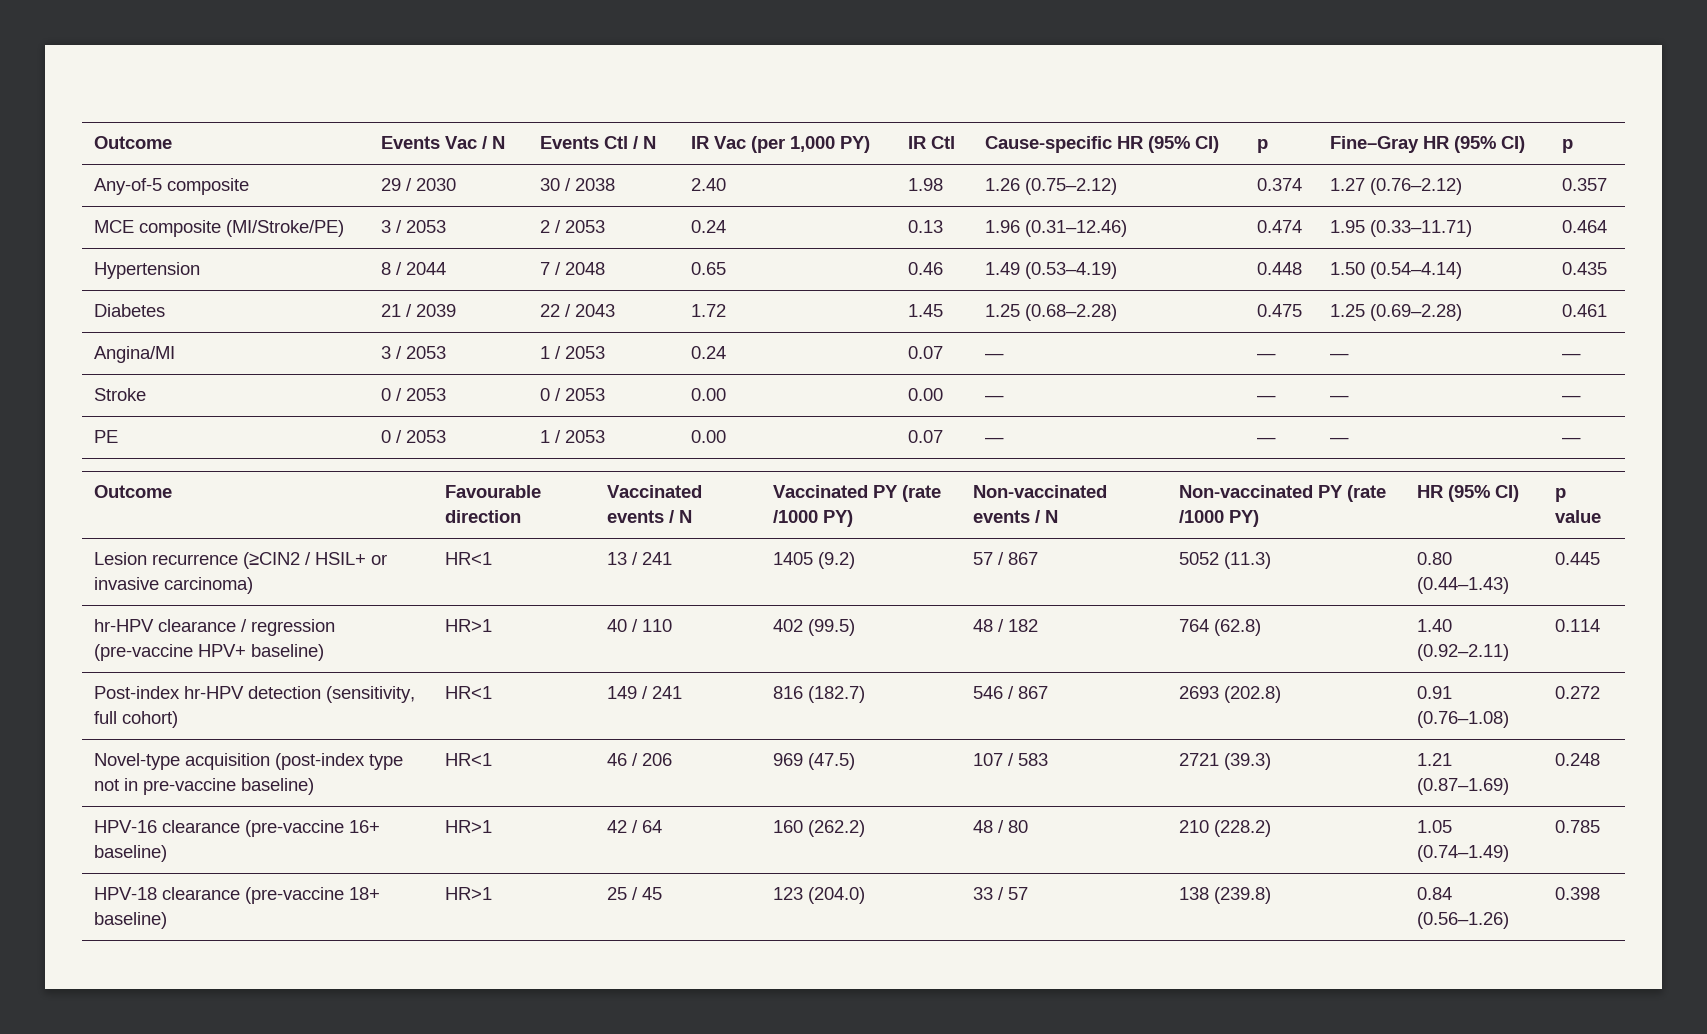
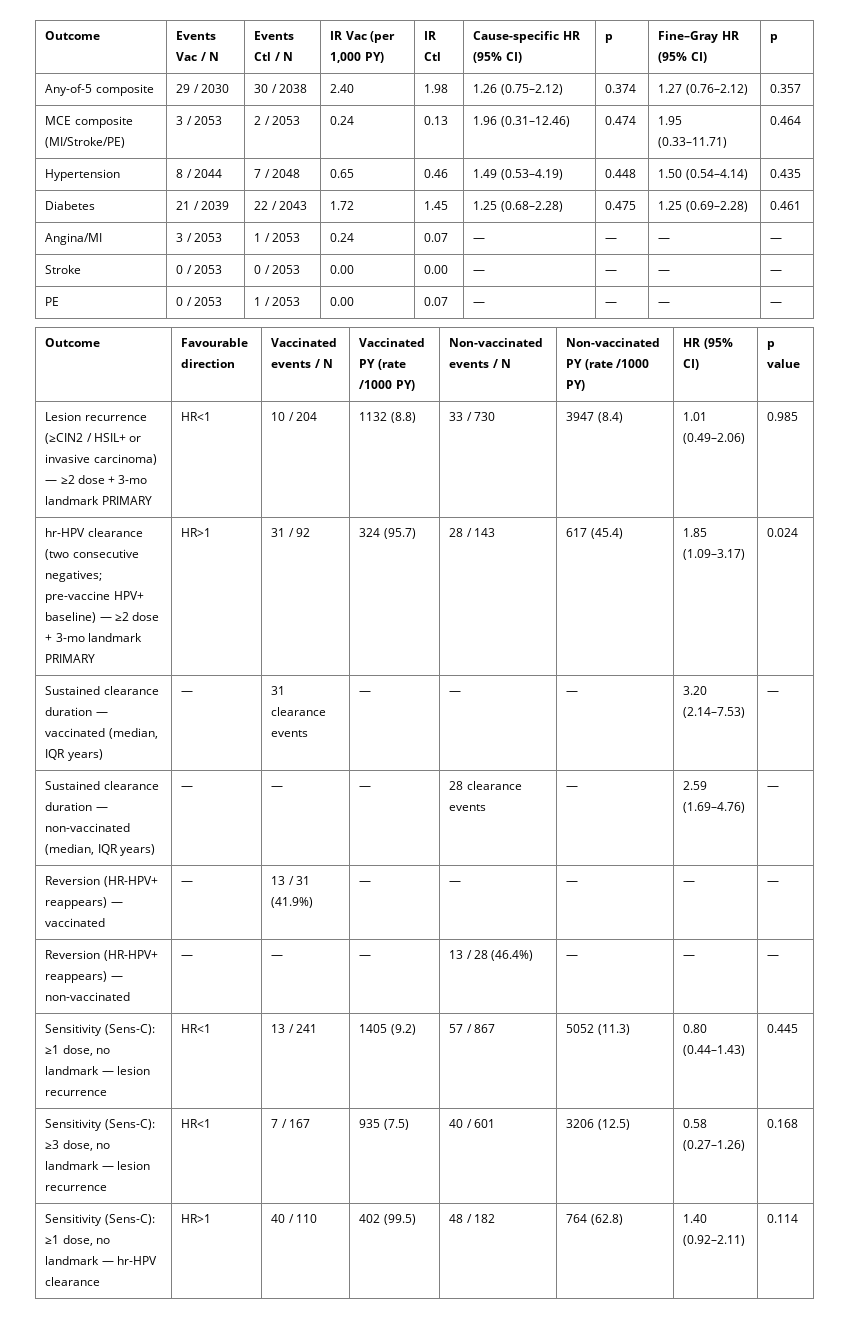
(254, 585) none -> [45,475,148,484] [45,496,152,505] [181,412,212,421] [271,412,317,421] [359,412,416,423] [449,412,495,421] [566,412,623,423] [683,412,708,421] [683,433,746,444] [767,412,799,421] [45,528,143,537] [45,549,139,560] [45,570,103,582] [45,591,144,603] [45,612,160,623] [45,633,142,642] [45,654,96,663] [181,528,212,537] [271,528,310,537] [359,528,416,539] [449,528,495,537] [566,528,623,539] [683,528,708,537] [683,549,746,560] [767,528,799,537] [45,686,159,695] [45,707,108,716] [45,728,158,739] [45,749,103,761] [181,691,194,695] [271,686,286,695] [271,707,327,716] [271,730,309,737] [359,691,372,695] [449,691,462,695] [566,691,579,695] [683,686,708,695] [683,707,746,718] [767,691,780,695] [45,781,159,790] [45,802,108,811] [45,823,131,832] [45,844,155,856] [181,786,194,790] [271,786,284,790] [359,786,372,790] [449,781,522,790] [449,804,487,811] [566,786,579,790] [683,781,708,790] [683,802,746,813] [767,786,780,790] [45,876,158,887] [45,897,123,909] [45,918,106,927] [181,881,194,885] [271,876,310,885] [271,897,314,908] [359,881,372,885] [449,881,462,885] [566,881,579,885] [683,881,696,885] [767,881,780,885] [45,950,158,961] [45,971,123,983] [45,992,131,1001] [181,955,194,959] [271,955,284,959] [359,955,372,959] [449,950,534,961] [566,955,579,959] [683,955,696,959] [767,955,780,959] [45,1024,155,1036] [45,1045,110,1056] [45,1066,150,1075] [45,1090,108,1096] — ≥2 dose + 3-mo landmark PRIMARY | HR<1 | 10 / 204 | 1132 (8.8) | 33 / 730 | 3947 (8.4) | 1.01 (0.49–2.06) | 0.985 // hr-HPV clearance (two consecutive negatives; pre-vaccine HPV+ baseline) — ≥2 dose + 3-mo landmark PRIMARY | HR>1 | 31 / 92 | 324 (95.7) | 28 / 143 | 617 (45.4) | 1.85 (1.09–3.17) | 0.024 // Sustained clearance duration — vaccinated (median, IQR years) | — | 31 clearance events | — | — | — | 3.20 (2.14–7.53) | — // Sustained clearance duration — non-vaccinated (median, IQR years) | — | — | — | 28 clearance events | — | 2.59 (1.69–4.76) | — // Reversion (HR-HPV+ reappears) — vaccinated | — | 13 / 31 (41.9%) | — | — | — | — | — // Reversion (HR-HPV+ reappears) — non-vaccinated | — | — | — | 13 / 28 (46.4%) | — | — | — // Sensitivity (Sens-C): ≥1 dose, no landmark — lesion recurrence
[94,619,336,636] [94,644,325,661] hr-HPV clearance / regression (pre-vaccine HPV+ baseline) -> [45,1119,155,1131] [45,1140,110,1151] [45,1161,150,1170] [45,1185,108,1191] [181,1119,212,1128] [271,1119,310,1128] [359,1119,409,1130] [449,1119,495,1128] [566,1119,630,1130] [683,1119,708,1128] [683,1140,746,1151] [767,1119,799,1128] [45,1214,155,1226] [45,1235,110,1246] [45,1256,157,1265] [45,1277,101,1286] Sensitivity (Sens-C): ≥3 dose, no landmark — lesion recurrence | HR<1 | 7 / 167 | 935 (7.5) | 40 / 601 | 3206 (12.5) | 0.58 (0.27–1.26) | 0.168 // Sensitivity (Sens-C): ≥1 dose, no landmark — hr-HPV clearance
[94,686,416,703] [94,711,179,728] [445,686,493,699] [607,686,683,699] [773,686,866,703] [973,686,1049,699] [1179,686,1282,703] [1417,686,1453,699] [1417,711,1510,728] [1555,686,1601,699] [94,753,404,770] [94,778,315,795] [445,753,493,766] [607,753,673,766] [773,753,856,770] [973,753,1049,766] [1179,753,1272,770] [1417,753,1453,766] [1417,778,1510,795] [1555,753,1601,766] [94,820,381,837] [94,845,168,862] [445,820,493,833] [607,820,663,833] [773,820,866,837] [973,820,1029,833] [1179,820,1272,837] [1417,820,1453,833] [1417,845,1510,862] [1555,820,1601,833] [94,887,381,904] [94,912,168,929] [445,887,493,900] [607,887,663,900] [773,887,866,904] [973,887,1029,900] [1179,887,1272,904] [1417,887,1453,900] [1417,912,1510,929] [1555,887,1601,900] // Post-index hr-HPV detection (sensitivity, full cohort) | HR<1 | 149 / 241 | 816 (182.7) | 546 / 867 | 2693 (202.8) | 0.91 (0.76–1.08) | 0.272 // Novel-type acquisition (post-index type not in pre-vaccine baseline) | HR<1 | 46 / 206 | 969 (47.5) | 107 / 583 | 2721 (39.3) | 1.21 (0.87–1.69) | 0.248 // HPV-16 clearance (pre-vaccine 16+ baseline) | HR>1 | 42 / 64 | 160 (262.2) | 48 / 80 | 210 (228.2) | 1.05 (0.74–1.49) | 0.785 // HPV-18 clearance (pre-vaccine 18+ baseline) | HR>1 | 25 / 45 | 123 (204.0) | 33 / 57 | 138 (239.8) | 0.84 (0.56–1.26) | 0.398 -> (799, 1218) none

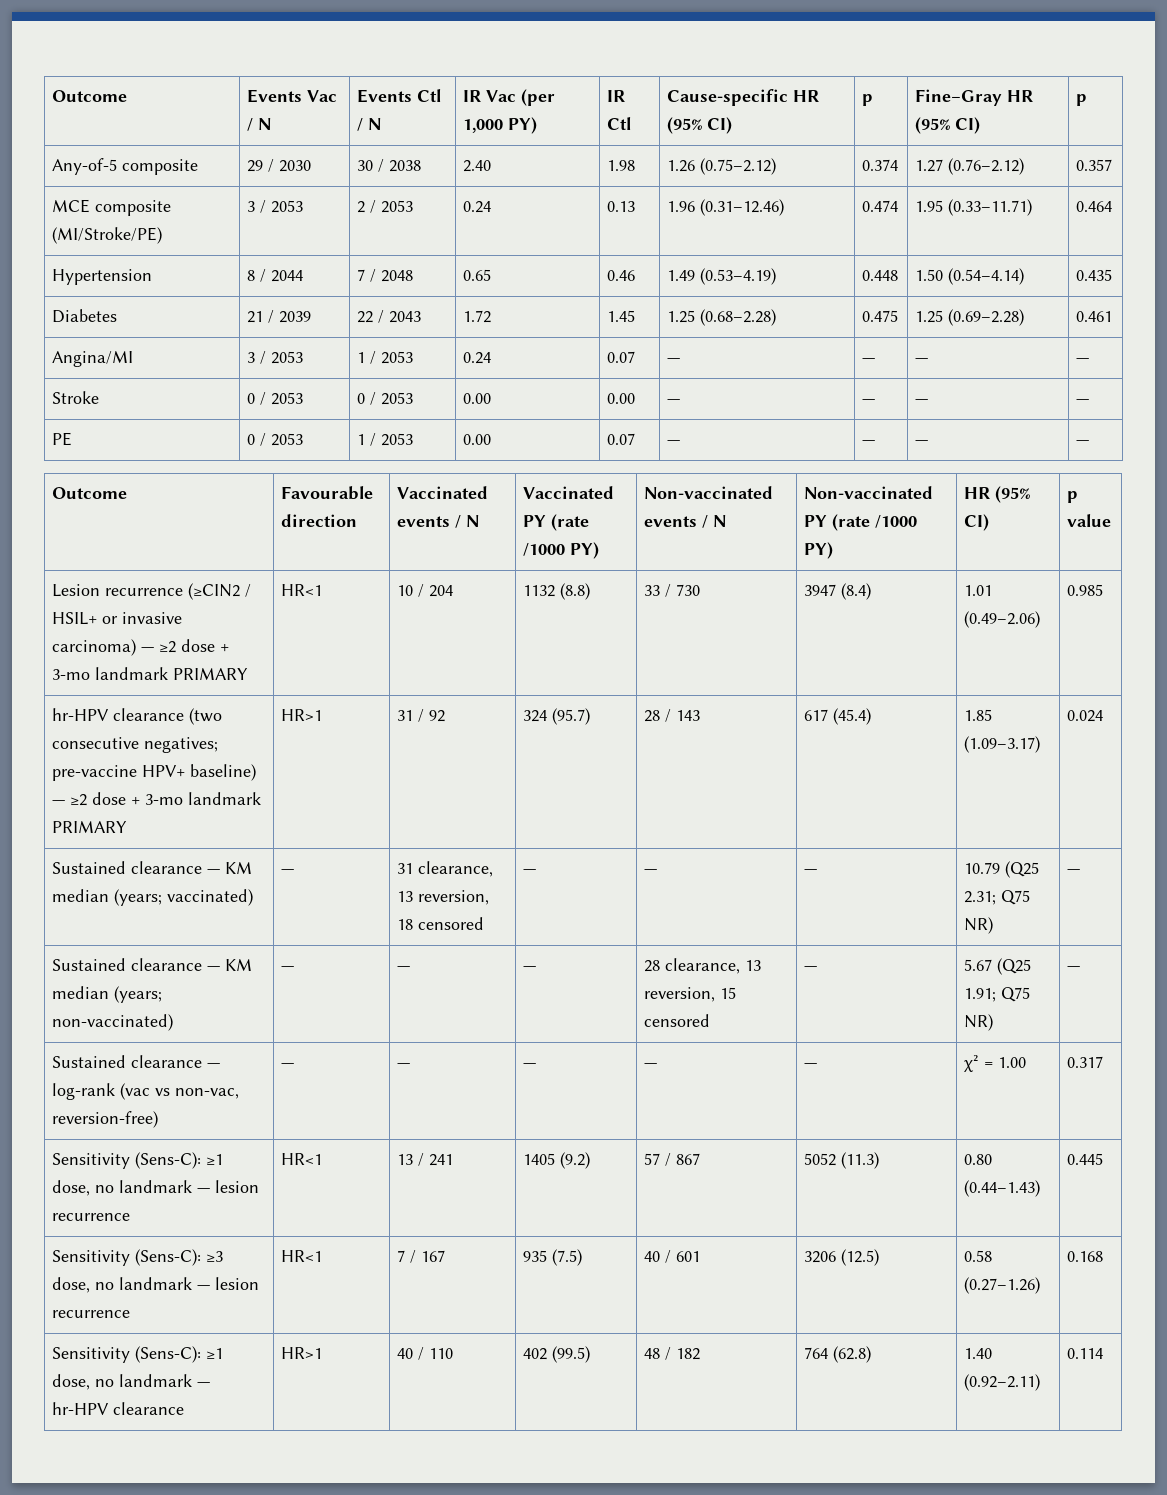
[45,707,108,716] [45,728,158,739] [45,749,103,761] [181,691,194,695] [271,686,286,695] [271,707,327,716] [271,730,309,737] [359,691,372,695] [449,691,462,695] [566,691,579,695] [683,686,708,695] [683,707,746,718] [767,691,780,695] [45,781,159,790] [45,802,108,811] [45,823,131,832] [45,844,155,856] [181,786,194,790] [271,786,284,790] [359,786,372,790] [449,781,522,790] [449,804,487,811] [566,786,579,790] [683,781,708,790] [683,802,746,813] [767,786,780,790] [45,876,158,887] [45,897,123,909] [45,918,106,927] [181,881,194,885] [271,876,310,885] [271,897,314,908] duration — vaccinated (median, IQR years) | — | 31 clearance events | — | — | — | 3.20 (2.14–7.53) | — // Sustained clearance duration — non-vaccinated (median, IQR years) | — | — | — | 28 clearance events | — | 2.59 (1.69–4.76) | — // Reversion (HR-HPV+ reappears) — vaccinated | — | 13 / 31 (41.9%) -> [207,862,253,874] [52,889,254,906] [281,869,295,874] [397,861,494,877] [397,890,490,905] [397,917,485,930] [523,869,537,874] [644,869,658,874] [804,869,818,874] [964,861,1040,878] [964,890,1031,905] [964,917,994,934] [1067,869,1081,874] [52,958,253,971] [52,986,163,1003] [52,1014,174,1031] [281,966,295,971] [397,966,411,971] [523,966,537,971] [644,958,762,974] [644,987,737,1002] [644,1014,711,1027] [804,966,818,971] [964,958,1032,975] [964,987,1031,1002] [964,1014,994,1031] [1067,966,1081,971] [52,1055,221,1068] [52,1083,240,1100] [52,1111,159,1128] — KM median (years; vaccinated) | — | 31 clearance, 13 reversion, 18 censored | — | — | — | 10.79 (Q25 2.31; Q75 NR) | — // Sustained clearance — KM median (years; non-vaccinated) | — | — | — | 28 clearance, 13 reversion, 15 censored | — | 5.67 (Q25 1.91; Q75 NR) | — // Sustained clearance — log-rank (vac vs non-vac, reversion-free)
[45,950,158,961] [45,971,123,983] [45,992,131,1001] [181,955,194,959] [271,955,284,959] [359,955,372,959] [449,950,534,961] [566,955,579,959] [683,955,696,959] [767,955,780,959] // Reversion (HR-HPV+ reappears) — non-vaccinated | — | — | — | 13 / 28 (46.4%) | — | — | — -> [964,1055,1027,1072] [1067,1056,1104,1068] | χ² = 1.00 | 0.317

